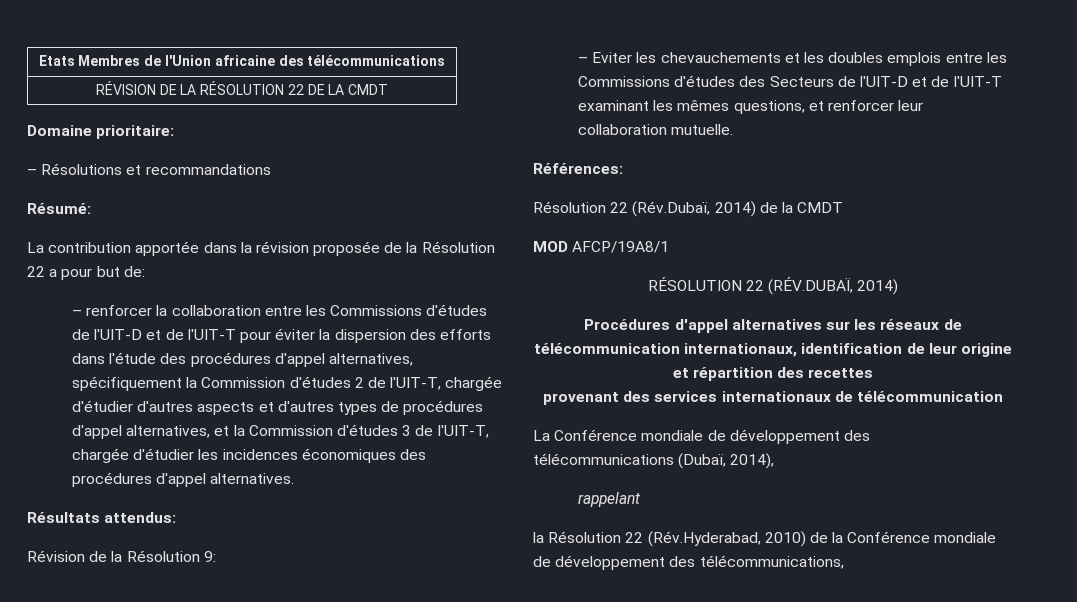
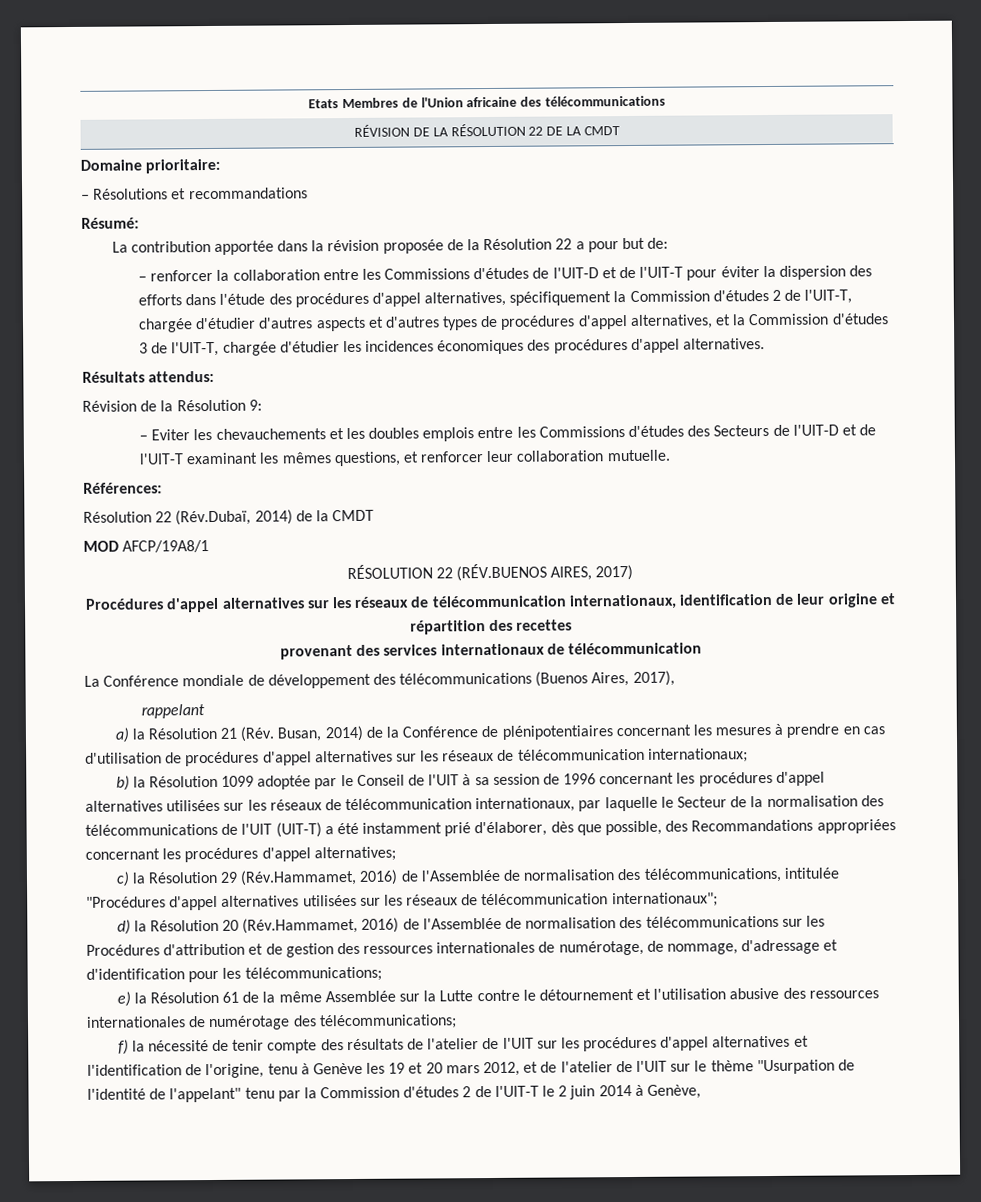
[768,277,899,295] (RÉV.DUBAÏ, 2014) -> [456,563,634,582] (RÉV.BUENOS AIRES, 2017)
[678,453,775,469] (Dubaï, 2014), -> [535,670,675,687] (Buenos Aires, 2017),
[533,531,997,547] [533,555,844,570] la Résolution 22 (Rév.Hyderabad, 2010) de la Conférence mondiale de développement des télécommunications, -> [114,723,885,743] [85,748,748,767] [115,771,825,791] [85,795,884,813] [85,819,896,838] [85,846,396,863] [115,867,839,887] [86,892,718,911] [116,915,825,935] [86,939,839,958] [86,966,382,983] [116,987,879,1007] [86,1014,457,1031] [117,1035,809,1055] [87,1059,855,1079] [87,1084,701,1103] a) la Résolution 21 (Rév. Busan, 2014) de la Conférence de plénipotentiaires concernant les mesures à prendre en cas d'utilisation de procédures d'appel alternatives sur les réseaux de télécommunication internationaux; // b) la Résolution 1099 adoptée par le Conseil de l'UIT à sa session de 1996 concernant les procédures d'appel alternatives utilisées sur les réseaux de télécommunication internationaux, par laquelle le Secteur de la normalisation des télécommunications de l'UIT (UIT-T) a été instamment prié d'élaborer, dès que possible, des Recommandations appropriées concernant les procédures d'appel alternatives; // c) la Résolution 29 (Rév.Hammamet, 2016) de l'Assemblée de normalisation des télécommunications, intitulée "Procédures d'appel alternatives utilisées sur les réseaux de télécommunication internationaux"; // d) la Résolution 20 (Rév.Hammamet, 2016) de l'Assemblée de normalisation des télécommunications sur les Procédures d'attribution et de gestion des ressources internationales de numérotage, de nommage, d'adressage et d'identification pour les télécommunications; // e) la Résolution 61 de la même Assemblée sur la Lutte contre le détournement et l'utilisation abusive des ressources internationales de numérotage des télécommunications; // f) la nécessité de tenir compte des résultats de l'atelier de l'UIT sur les procédures d'appel alternatives et l'identification de l'origine, tenu à Genève les 19 et 20 mars 2012, et de l'atelier de l'UIT sur le thème "Usurpation de l'identité de l'appelant" tenu par la Commission d'études 2 de l'UIT-T le 2 juin 2014 à Genève,

